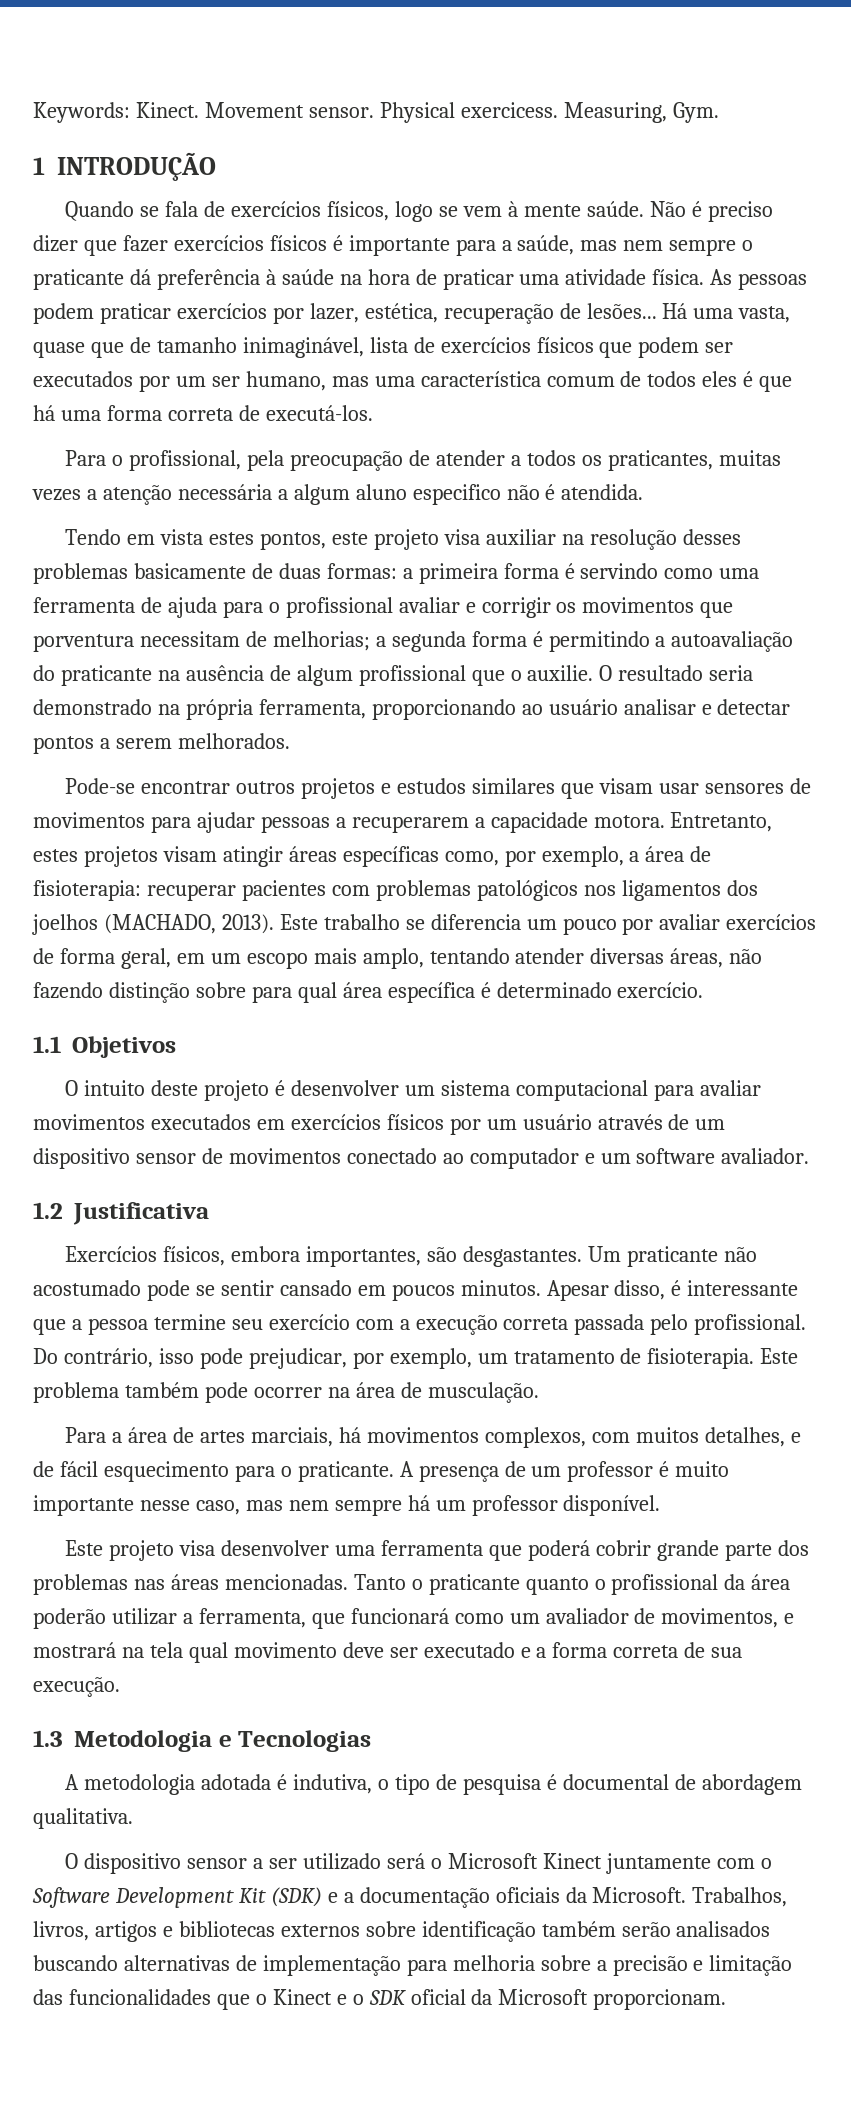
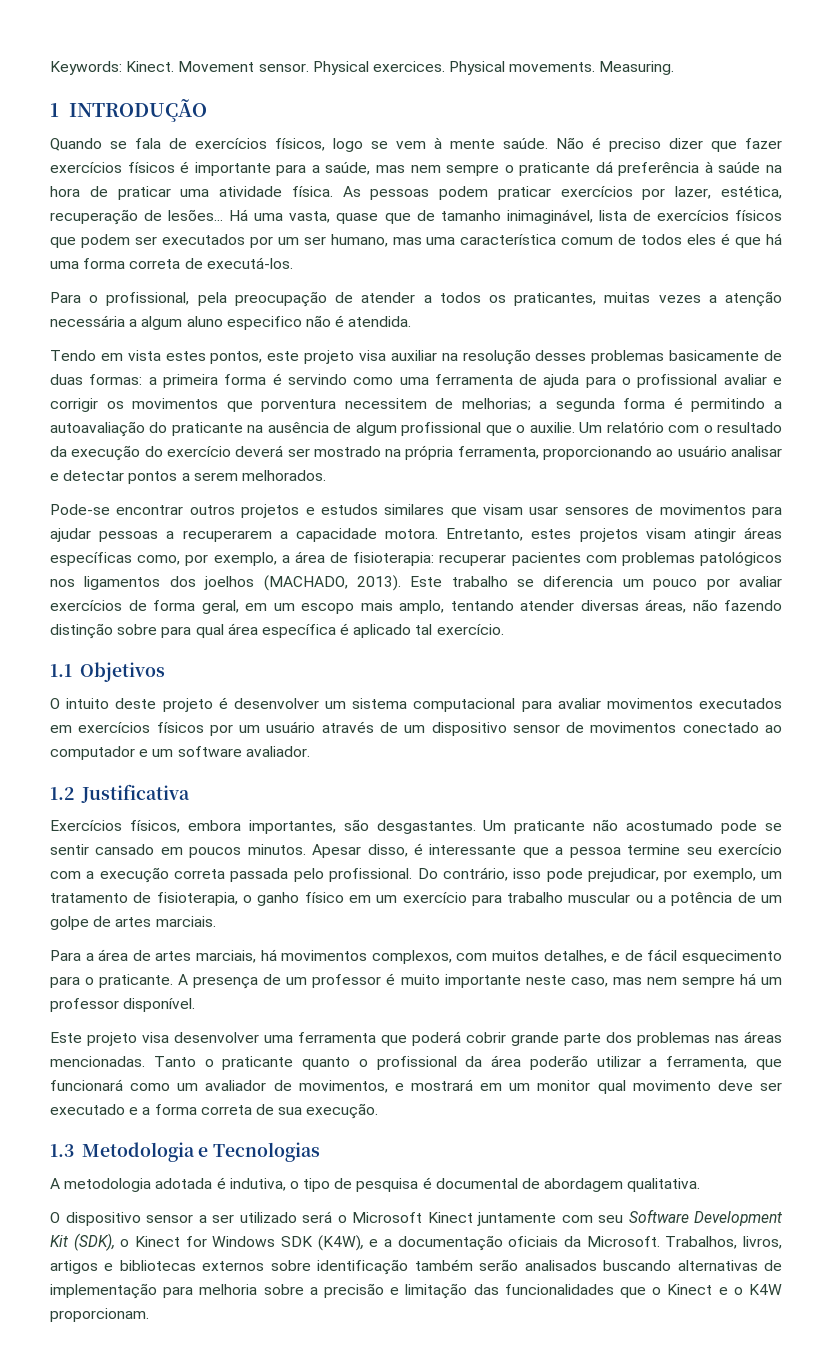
[460,102,719,123] exercicess. Measuring, Gym. -> [372,61,675,75] exercices. Physical movements. Measuring.
[139,631,240,647] necessitam -> [344,398,427,409] necessitem
[599,665,754,681] [33,699,152,715] O resultado seria demonstrado -> [579,421,783,433] [50,445,381,461] Um relatório com o resultado da execução do exercício deverá ser mostrado
[496,982,612,998] determinado -> [353,624,433,638] aplicado tal
[647,1348,799,1369] [33,1382,539,1403] fisioterapia. Este problema também pode ocorrer na área de musculação. -> [156,892,782,906] [50,916,216,930] fisioterapia, o ganho físico em um exercício para trabalho muscular ou a potência de um golpe de artes marciais.
[139,1500,190,1511] nesse -> [525,975,566,985] neste
[121,1642,183,1658] na tela -> [480,1080,591,1091] em um monitor
[760,1858,772,1869] o -> [598,1215,623,1223] seu
[270,1887,322,1907] (SDK) -> [73,1233,364,1251] (SDK), o Kinect for Windows SDK (K4W),
[368,1989,589,2005] SDK oficial da Microsoft -> [749,1284,783,1295] K4W

